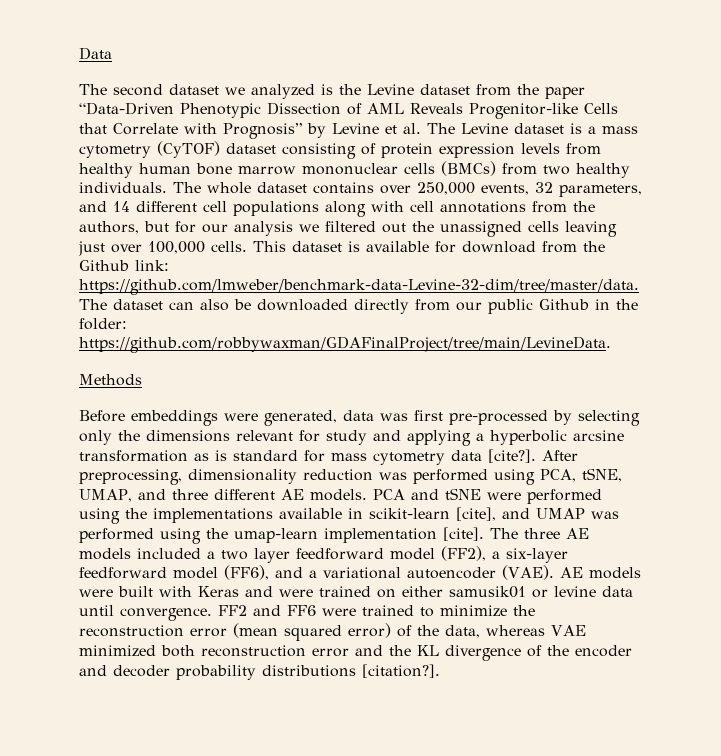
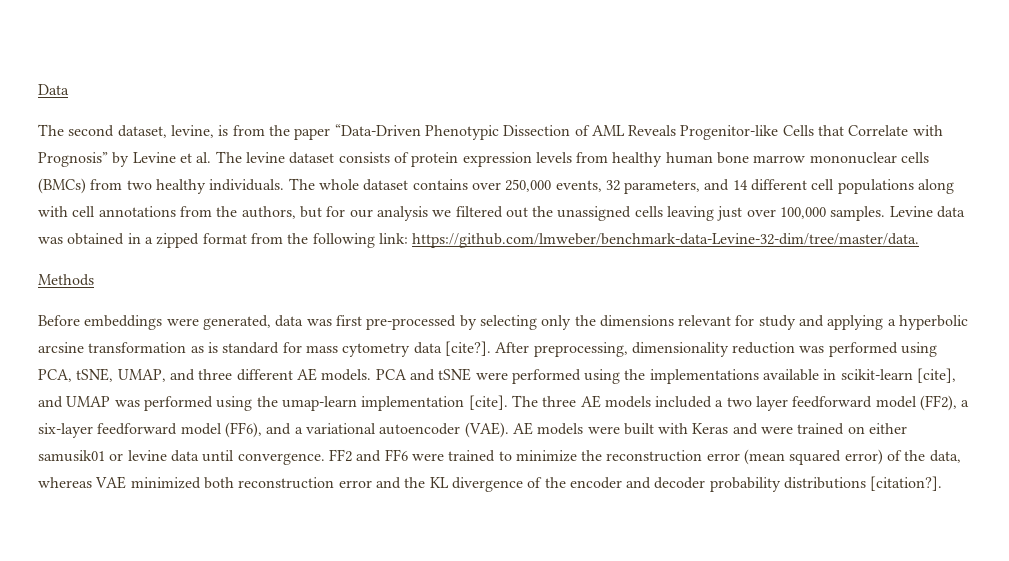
[169,84,470,99] dataset we analyzed is the Levine dataset -> [117,125,229,138] dataset, levine, is
[461,123,638,134] [79,141,356,159] Levine dataset is a mass cytometry (CyTOF) dataset consisting -> [245,152,390,164] levine dataset consists
[211,241,605,253] [79,260,129,271] cells. This dataset is available for download from the Github -> [830,206,966,221] [38,233,375,248] samples. Levine data was obtained in a zipped format from the following
[79,299,638,314] [79,318,127,330] [79,336,611,353] The dataset can also be downloaded directly from our public Github in the folder: https://github.com/robbywaxman/GDAFinalProject/tree/main/LevineData. -> (920, 240) none

